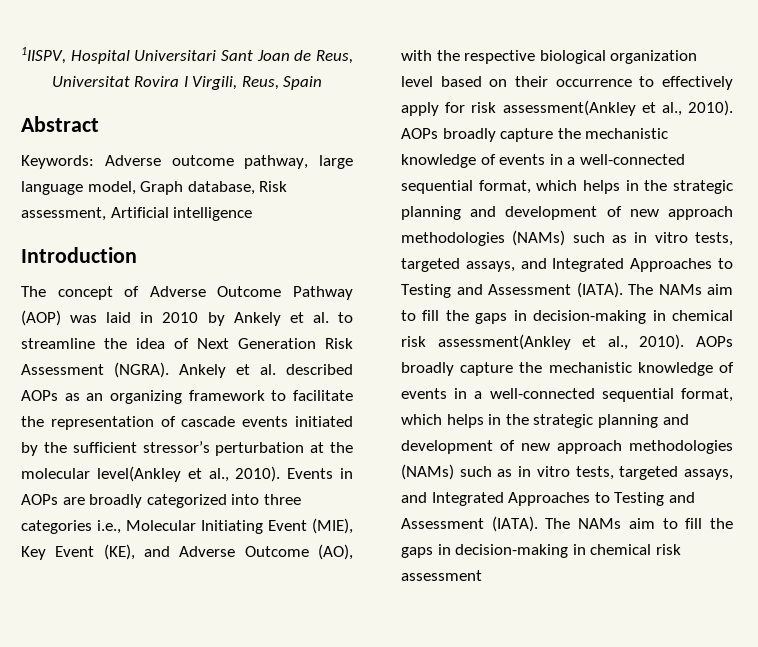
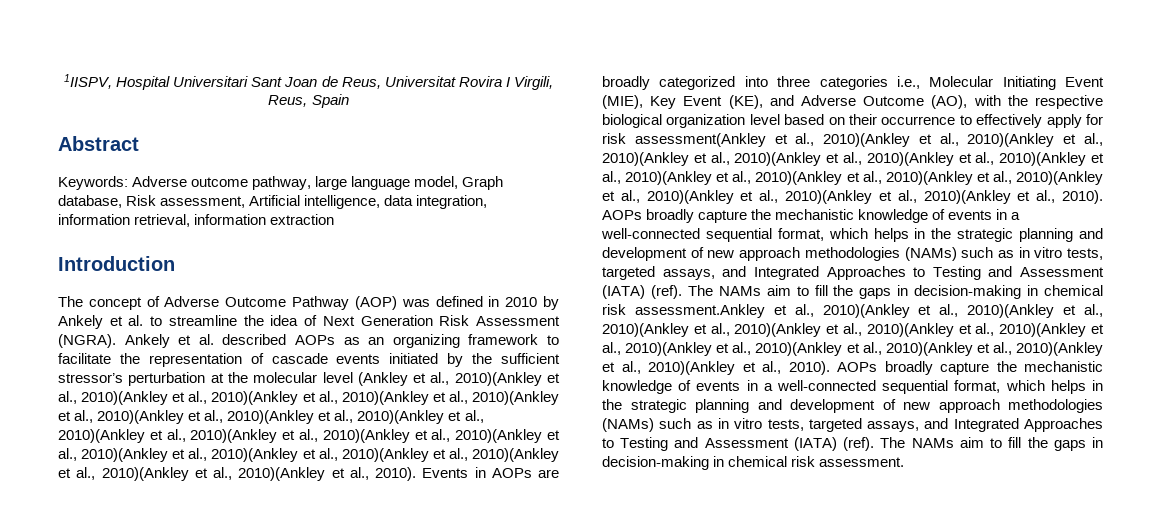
[173,207,253,221] intelligence -> [304,195,488,209] [58,214,335,227] intelligence, data integration, information retrieval, information extraction
[106,312,132,323] laid -> [435,296,483,307] defined
[96,466,181,482] level(Ankley -> [322,372,561,386] [58,391,560,405] [58,410,484,424] [58,429,560,443] [58,448,560,462] [58,467,326,481] level (Ankley et al., 2010)(Ankley et al., 2010)(Ankley et al., 2010)(Ankley et al., 2010)(Ankley et al., 2010)(Ankley et al., 2010)(Ankley et al., 2010)(Ankley et al., 2010)(Ankley et al., 2010)(Ankley et al., 2010)(Ankley et al., 2010)(Ankley et al., 2010)(Ankley et al., 2010)(Ankley et al., 2010)(Ankley et al., 2010)(Ankley et al., 2010)(Ankley et al., 2010)(Ankley et al., 2010)(Ankley
(682, 109) none -> [823,133,1103,147] [602,152,1104,166] [602,171,1103,185] [602,190,1056,204] 2010)(Ankley et al., 2010)(Ankley et al., 2010)(Ankley et al., 2010)(Ankley et al., 2010)(Ankley et al., 2010)(Ankley et al., 2010)(Ankley et al., 2010)(Ankley et al., 2010)(Ankley et al., 2010)(Ankley et al., 2010)(Ankley et al., 2010)(Ankley et al., 2010)(Ankley et al.,
[576,282,623,298] (IATA). -> [602,285,682,299] (IATA) (ref).
[437,334,571,350] assessment(Ankley -> [634,304,1103,318] [602,323,1104,337] [602,342,1103,356] [602,361,735,375] assessment.Ankley et al., 2010)(Ankley et al., 2010)(Ankley et al., 2010)(Ankley et al., 2010)(Ankley et al., 2010)(Ankley et al., 2010)(Ankley et al., 2010)(Ankley et al., 2010)(Ankley et al., 2010)(Ankley et al., 2010)(Ankley et al., 2010)(Ankley
[491,516,538,532] (IATA). -> [793,437,875,451] (IATA) (ref).
[401,570,482,581] assessment -> [819,457,905,467] assessment.

